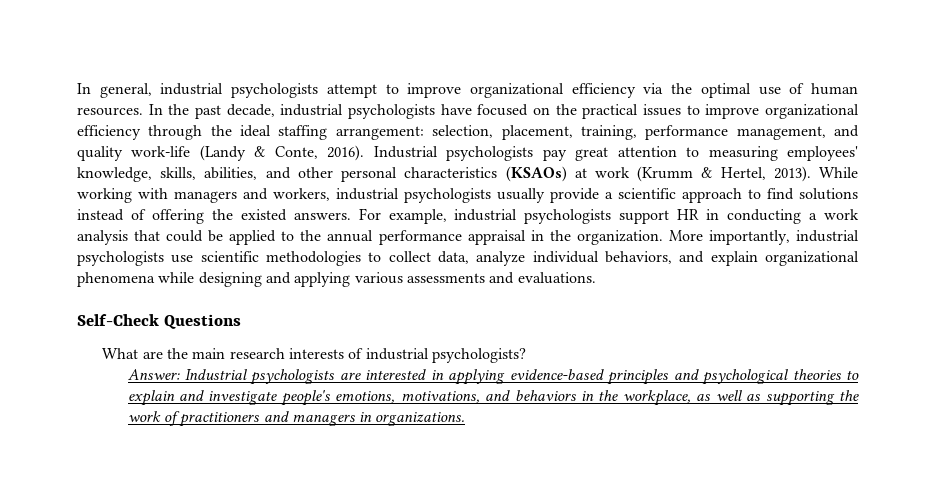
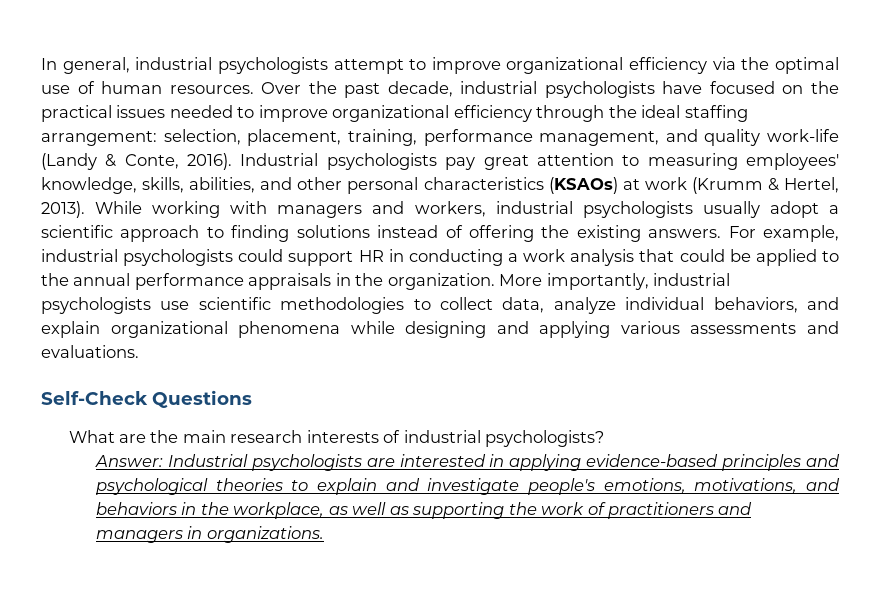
[148,104,163,115] In -> [261,82,302,94] Over
(682, 110) none -> [169,105,233,118] needed
[550,188,599,203] provide -> [769,201,819,218] adopt
[767,188,794,200] find -> [231,225,290,242] finding
[240,209,287,221] existed -> [576,225,641,242] existing
(612, 216) none -> [238,249,284,262] could
[467,230,526,245] appraisal -> [248,273,332,290] appraisals

